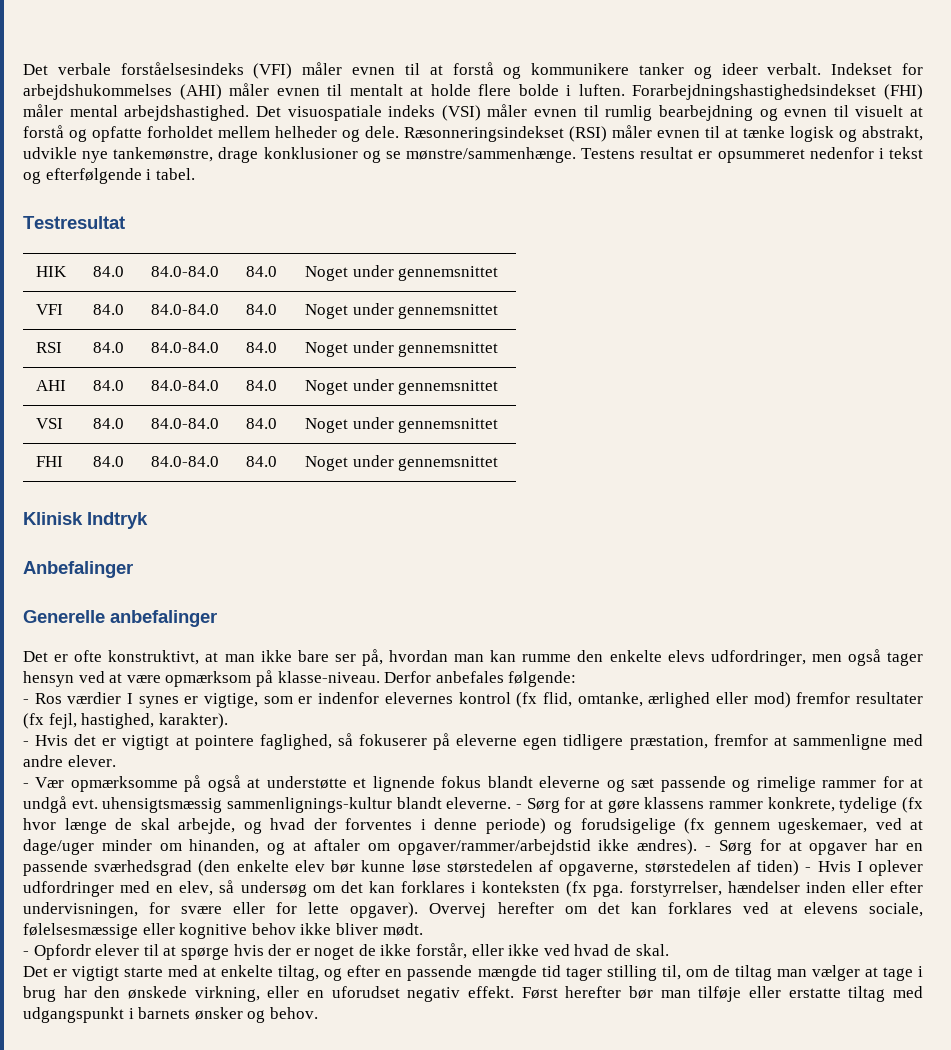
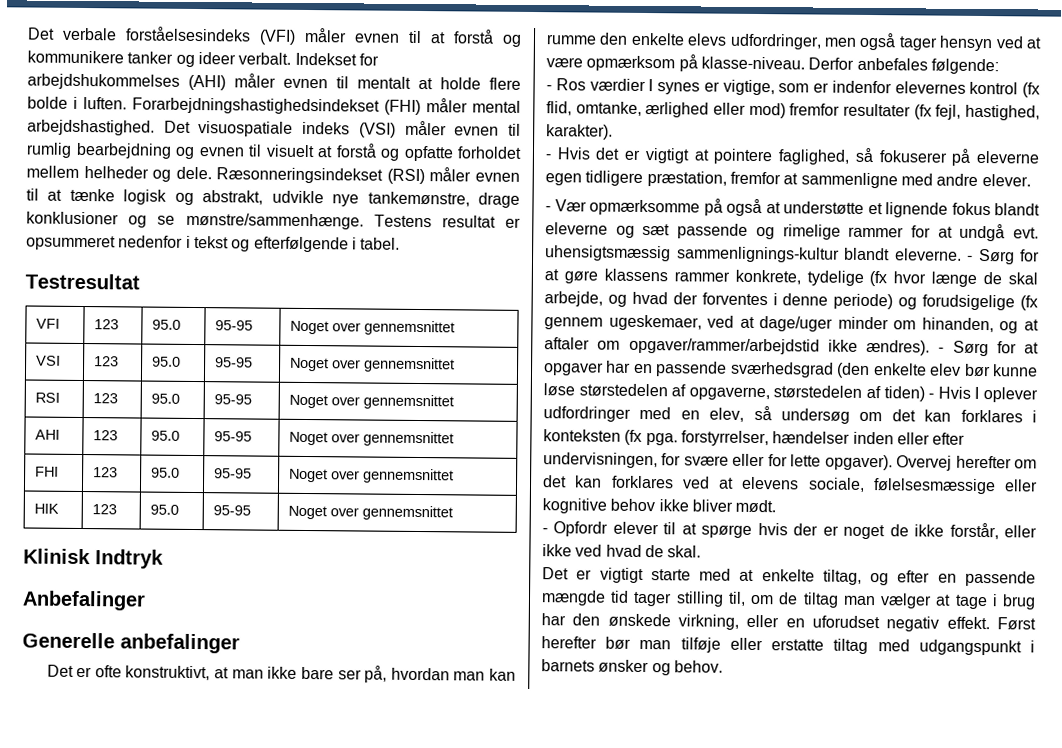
[36,266,68,277] [93,266,125,277] [151,266,220,277] [246,266,278,277] [305,265,499,281] [36,304,64,315] [93,304,125,315] [151,304,220,315] [246,304,278,315] [305,303,394,319] HIK | 84.0 | 84.0-84.0 | 84.0 | Noget under gennemsnittet // VFI | 84.0 | 84.0-84.0 | 84.0 | Noget under -> [35,318,60,329] [93,319,119,330] [151,319,181,330] [214,320,253,331] [289,320,455,336] [35,355,61,366] [93,356,119,367] [151,356,181,367] [214,357,253,368] [289,357,361,372] VFI | 123 | 95.0 | 95-95 | Noget over gennemsnittet // VSI | 123 | 95.0 | 95-95 | Noget over
[93,342,125,353] [151,342,220,353] [246,342,278,353] [305,341,394,357] 84.0 | 84.0-84.0 | 84.0 | Noget under -> [92,393,118,404] [150,393,180,404] [213,394,252,405] [288,394,360,409] 123 | 95.0 | 95-95 | Noget over
[93,380,125,391] [151,380,220,391] [246,380,278,391] [305,379,499,395] [36,418,64,429] [93,418,125,429] [151,418,220,429] [246,418,278,429] [305,417,499,433] [36,456,64,467] [93,456,125,467] [151,456,220,467] [246,456,278,467] [305,455,394,471] 84.0 | 84.0-84.0 | 84.0 | Noget under gennemsnittet // VSI | 84.0 | 84.0-84.0 | 84.0 | Noget under gennemsnittet // FHI | 84.0 | 84.0-84.0 | 84.0 | Noget under -> [92,430,118,441] [150,430,180,441] [213,431,252,442] [288,431,454,447] [34,466,59,477] [92,467,118,478] [150,467,180,478] [213,468,252,479] [288,468,454,484] [33,503,59,514] [91,504,117,515] [149,504,179,515] [212,505,251,516] [287,505,359,520] 123 | 95.0 | 95-95 | Noget over gennemsnittet // FHI | 123 | 95.0 | 95-95 | Noget over gennemsnittet // HIK | 123 | 95.0 | 95-95 | Noget over

